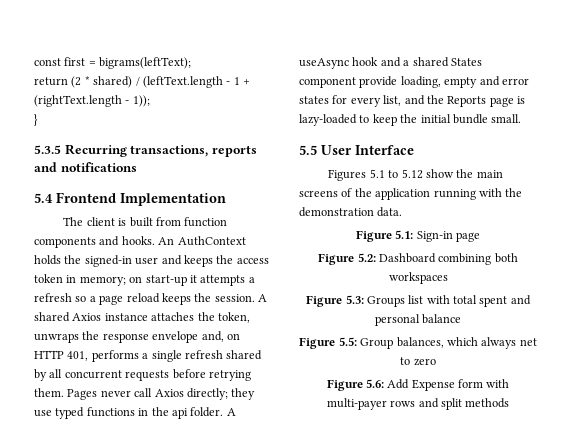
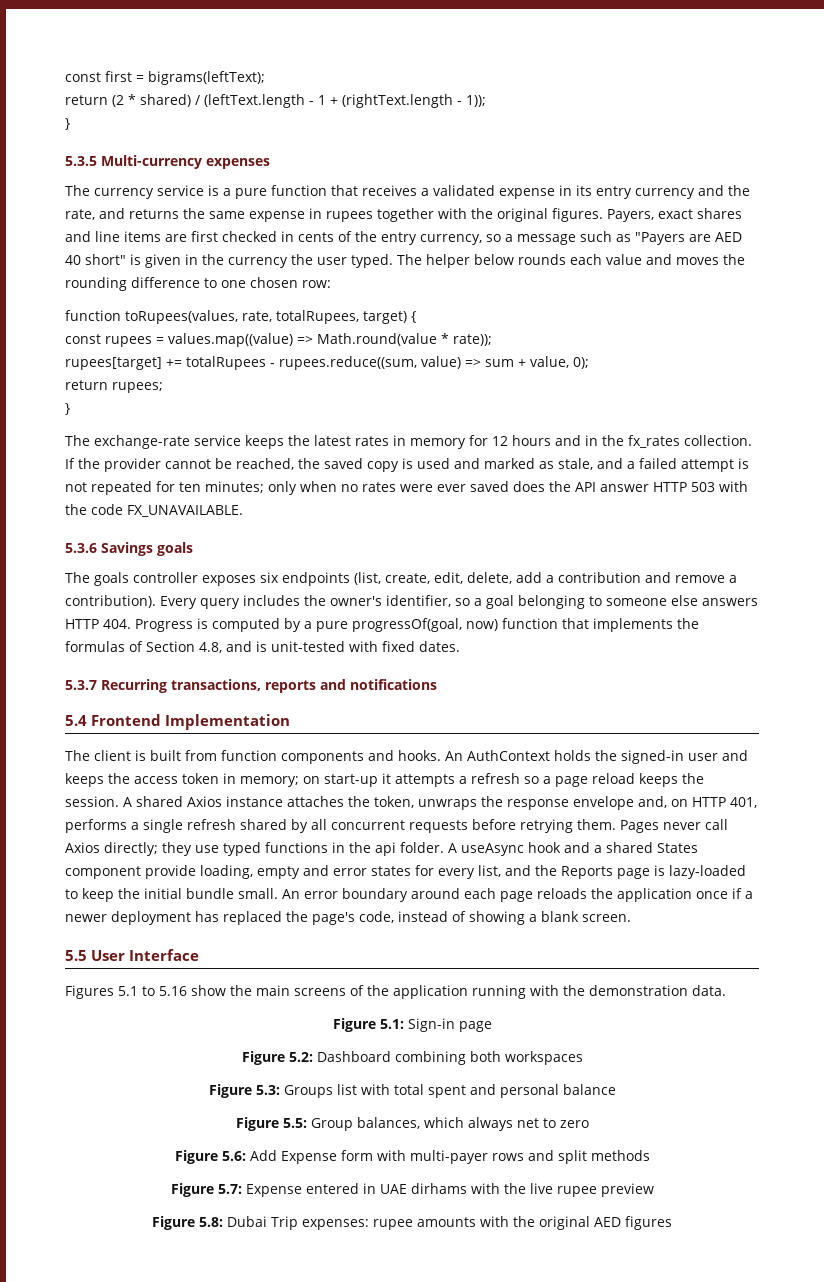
(61, 149) none -> [101,155,270,169] [65,185,750,199] [65,208,742,222] [65,231,742,245] [65,254,745,268] [65,277,331,291] [65,310,416,324] [65,333,492,347] [65,356,589,370] [65,380,163,393] [65,403,70,415] [65,435,752,449] [65,458,749,472] [65,481,748,495] [65,504,243,517] [65,542,193,556] [65,572,737,586] [65,595,758,609] [65,618,699,632] [65,641,460,653] [65,680,97,690] Multi-currency expenses // The currency service is a pure function that receives a validated expense in its entry currency and the rate, and returns the same expense in rupees together with the original figures. Payers, exact shares and line items are first checked in cents of the entry currency, so a message such as "Payers are AED 40 short" is given in the currency the user typed. The helper below rounds each value and moves the rounding difference to one chosen row: // function toRupees(values, rate, totalRupees, target) { // const rupees = values.map((value) => Math.round(value * rate)); // rupees[target] += totalRupees - rupees.reduce((sum, value) => sum + value, 0); // return rupees; // } // The exchange-rate service keeps the latest rates in memory for 12 hours and in the fx_rates collection. If the provider cannot be reached, the saved copy is used and marked as stale, and a failed attempt is not repeated for ten minutes; only when no rates were ever saved does the API answer HTTP 503 with the code FX_UNAVAILABLE. // 5.3.6 Savings goals // The goals controller exposes six endpoints (list, create, edit, delete, add a contribution and remove a contribution). Every query includes the owner's identifier, so a goal belonging to someone else answers HTTP 404. Progress is computed by a pure progressOf(goal, now) function that implements the formulas of Section 4.8, and is unit-tested with fixed dates. // 5.3.7
(522, 118) none -> [282,888,753,902] [65,911,631,925] An error boundary around each page reloads the application once if a newer deployment has replaced the page's code, instead of showing a blank screen.
[401,169,423,179] 5.12 -> [159,986,187,996] 5.16
(510, 403) none -> [170,1183,654,1197] [152,1216,672,1230] // Figure 5.7: Expense entered in UAE dirhams with the live rupee preview // Figure 5.8: Dubai Trip expenses: rupee amounts with the original AED figures

